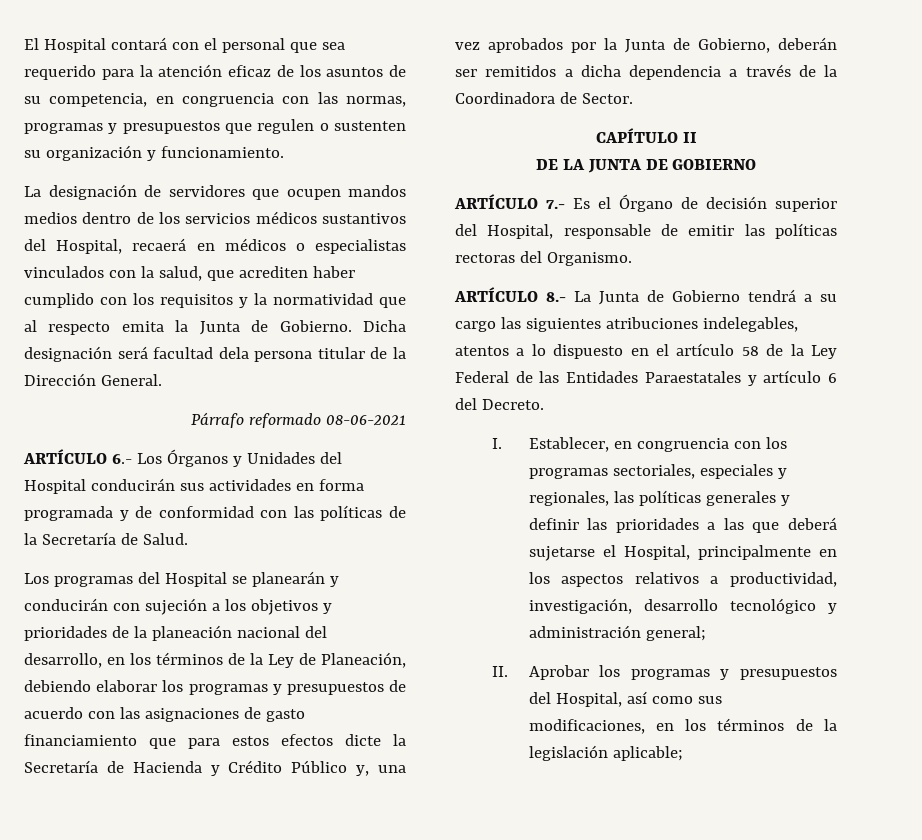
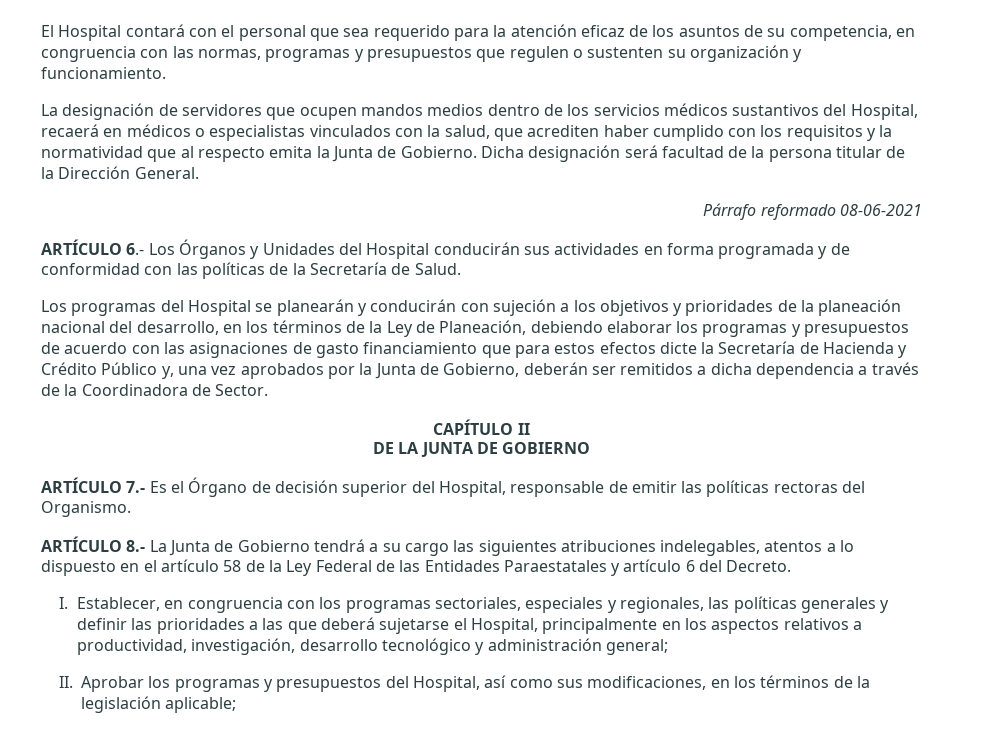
[218,347,249,359] dela -> [728,146,765,158] de la

